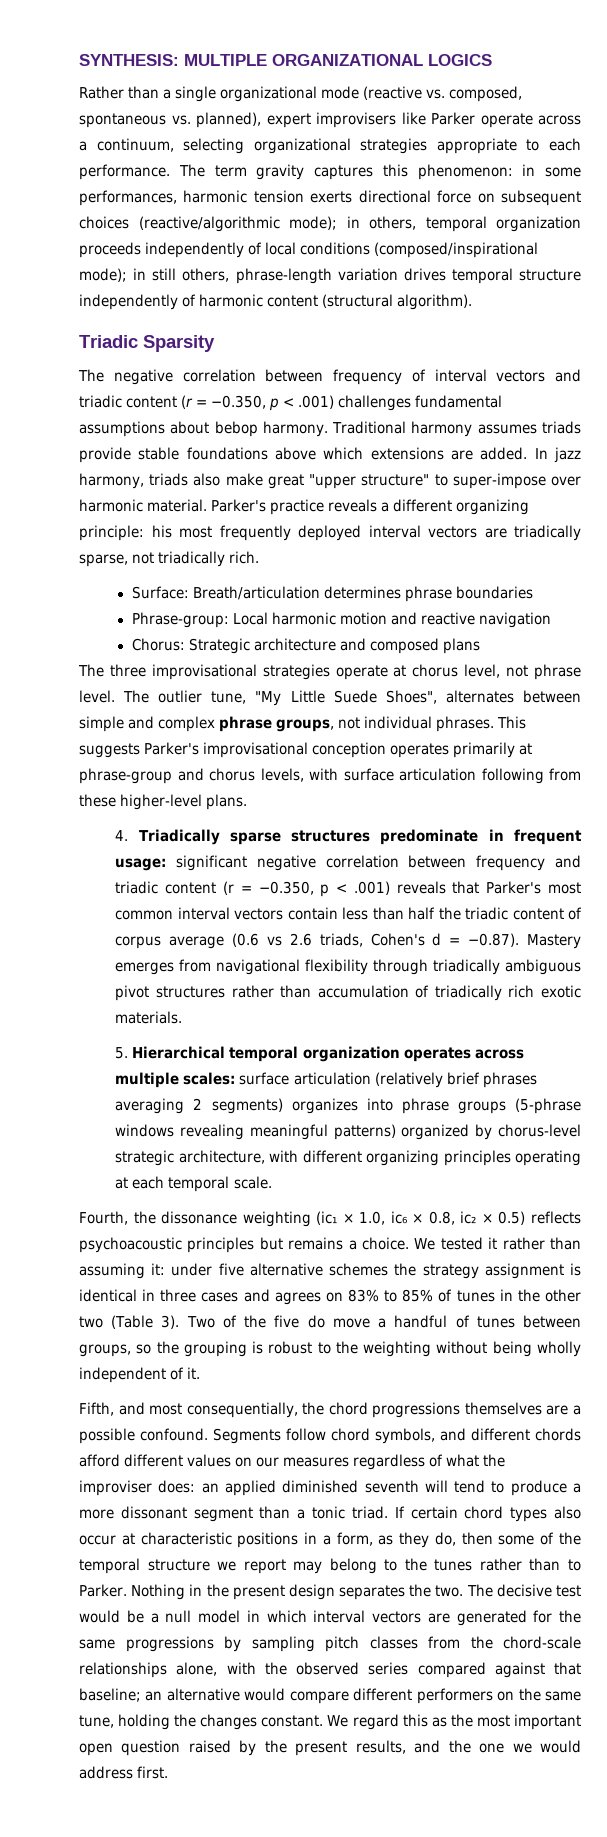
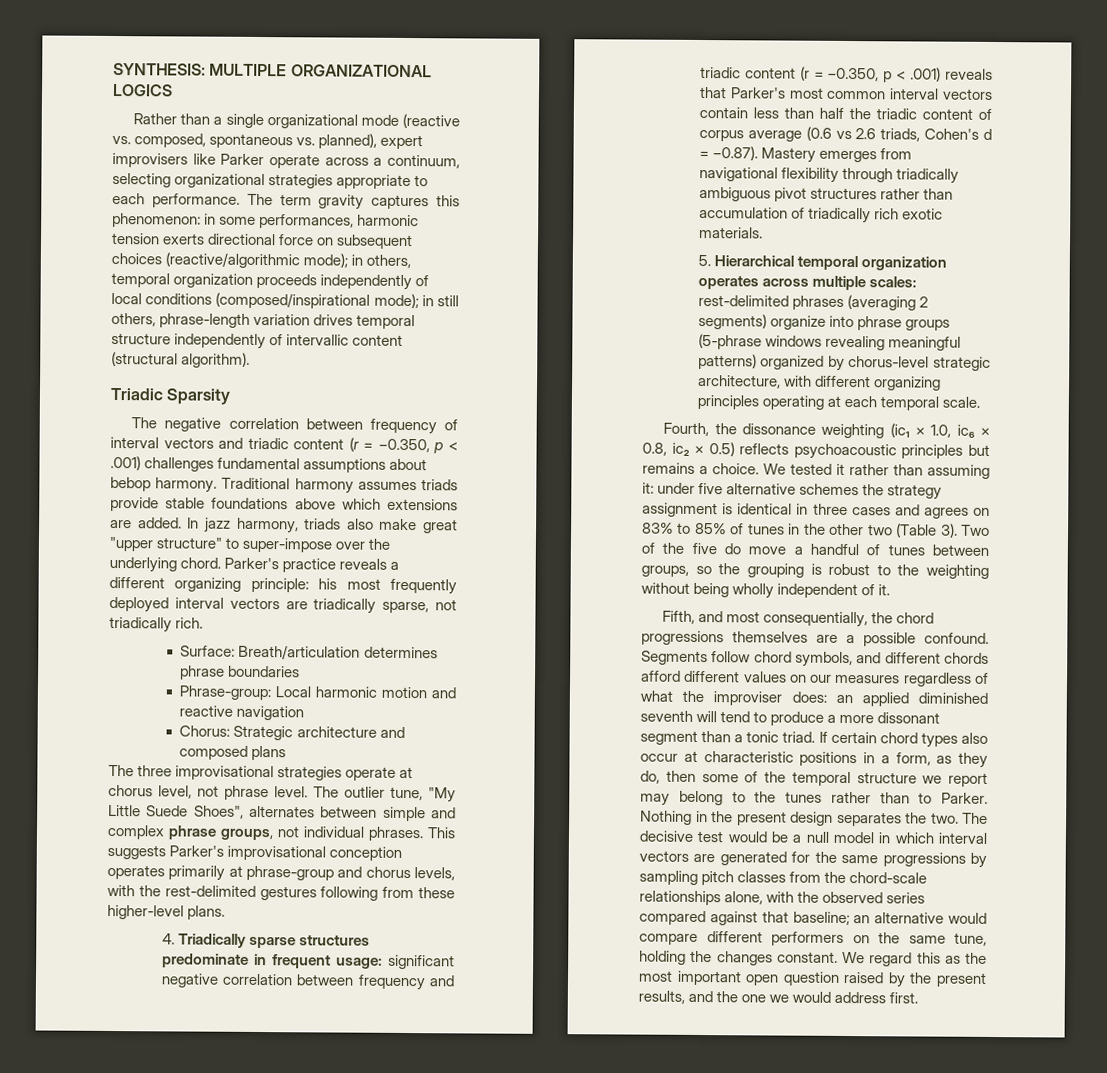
[199,294,264,307] harmonic -> [286,334,350,346] intervallic
[79,499,208,512] harmonic material. -> [368,538,391,550] [109,556,222,573] the underlying chord.
[343,768,476,781] surface articulation -> [138,885,317,901] the rest-delimited gestures
[239,1072,537,1088] [115,1098,185,1114] surface articulation (relatively brief phrases averaging -> [697,294,917,311] rest-delimited phrases (averaging
[291,1098,358,1114] organizes -> [769,315,826,330] organize

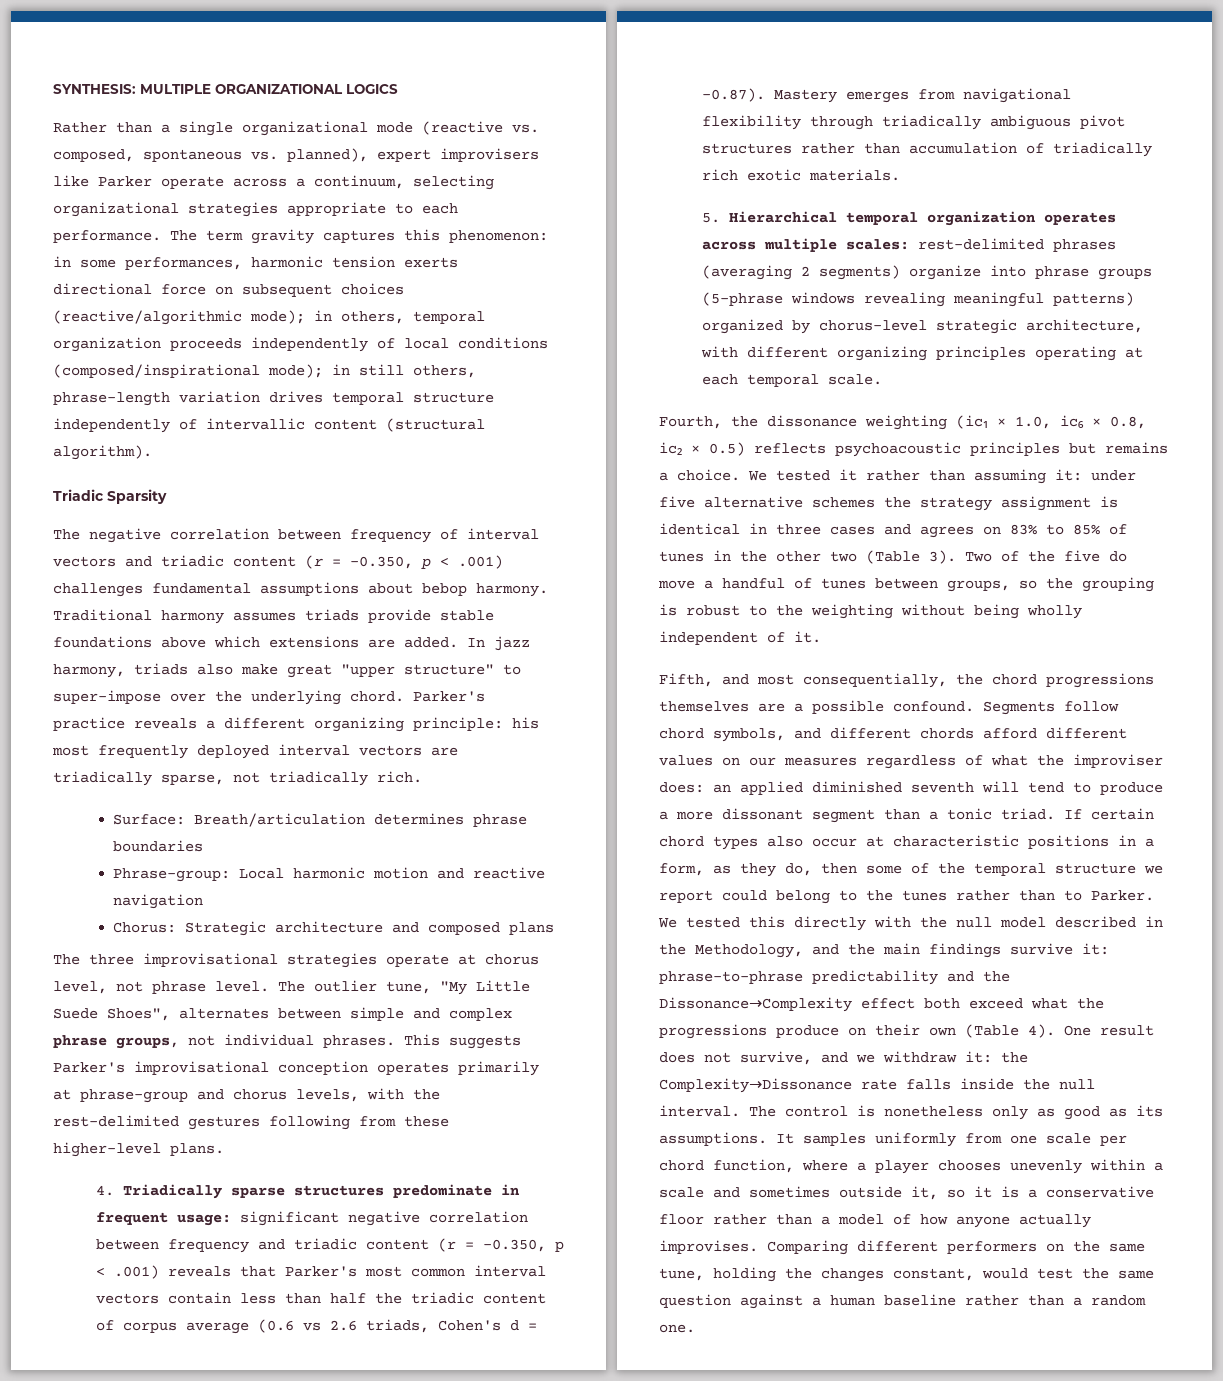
[640,793,670,806] may -> [722,890,767,901] could
[640,810,988,827] [639,830,987,844] [639,850,987,868] [639,870,928,886] [639,890,926,906] [639,910,987,926] [639,933,698,945] Nothing in the present design separates the two. The decisive test would be a null model in which interval vectors are generated for the same progressions by sampling pitch classes from the chord-scale relationships alone, with the observed series compared against that baseline; an alternative would compare -> [658,916,1163,931] [659,943,1109,958] [659,970,1010,985] [659,997,1104,1012] [659,1024,1154,1039] [659,1051,1028,1065] [659,1078,1095,1093] [659,1105,1163,1120] [659,1132,1127,1147] [659,1159,1163,1174] [659,1186,1154,1200] [659,1214,1091,1228] [659,1240,848,1255] We tested this directly with the null model described in the Methodology, and the main findings survive it: phrase-to-phrase predictability and the Dissonance→Complexity effect both exceed what the progressions produce on their own (Table 4). One result does not survive, and we withdraw it: the Complexity→Dissonance rate falls inside the null interval. The control is nonetheless only as good as its assumptions. It samples uniformly from one scale per chord function, where a player chooses unevenly within a scale and sometimes outside it, so it is a conservative floor rather than a model of how anyone actually improvises. Comparing
[776,951,987,967] [638,970,987,988] [638,990,919,1004] constant. We regard this as the most important open question raised by the present results, and the one we would address first. -> [893,1268,1154,1281] [659,1294,1146,1309] [659,1324,695,1333] constant, would test the same question against a human baseline rather than a random one.

